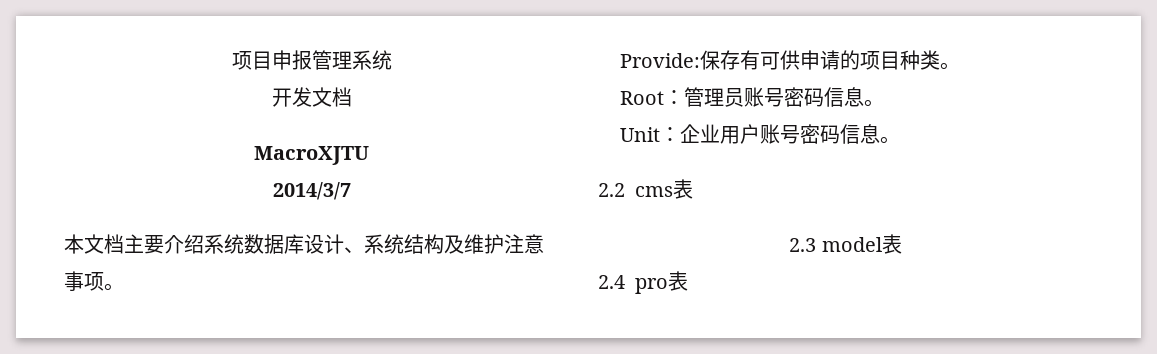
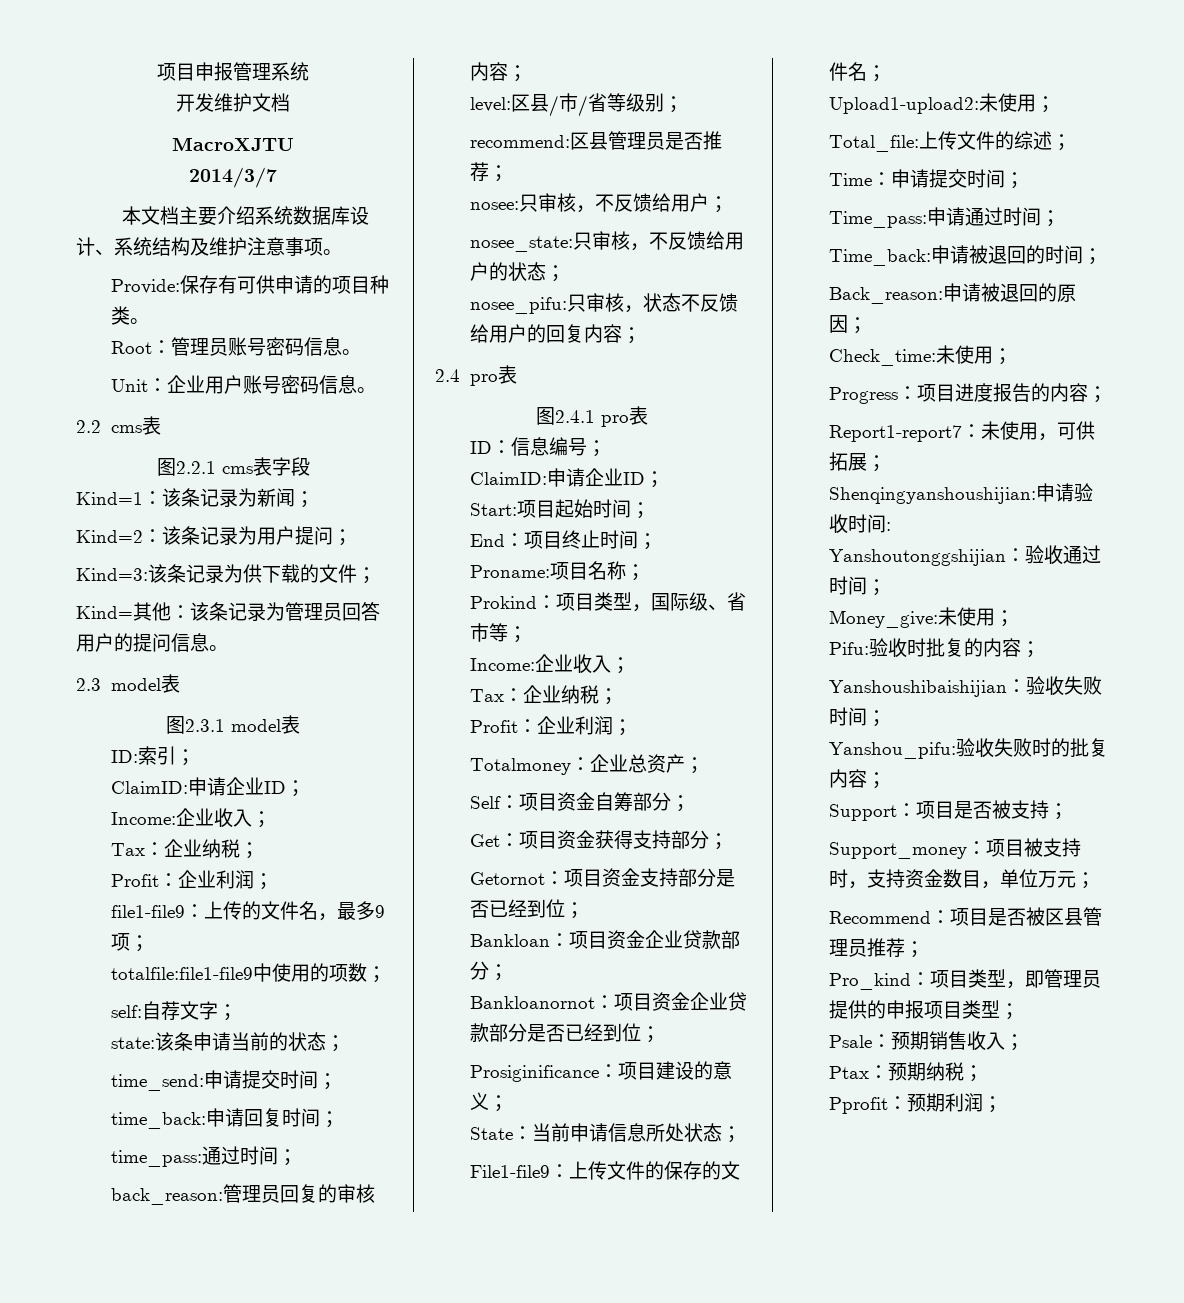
(312, 97) none -> [214,93,252,112] 维护
[789,234,902,254] [598,271,688,294] 2.3 model表 // 2.4 pro表 -> [156,457,310,476] [76,488,314,508] [76,526,352,546] [76,564,376,584] [76,602,380,621] [76,633,228,652] [76,674,180,693] [166,715,300,734] [110,746,195,766] [110,777,305,797] [110,808,271,828] [110,839,259,859] [110,870,273,890] [110,901,385,921] [110,933,149,952] [110,963,386,983] [110,1001,237,1021] [110,1032,345,1052] [110,1070,337,1091] [110,1108,339,1129] [110,1146,297,1167] [110,1184,375,1205] [469,62,527,82] [469,93,683,117] [469,131,722,150] [469,162,508,182] [469,193,728,213] [469,231,744,252] [469,262,565,282] [469,293,738,314] [469,324,641,344] [435,365,517,386] [536,406,648,427] [469,437,606,457] [469,468,664,488] [469,499,650,519] [469,530,657,550] [469,561,645,581] [469,592,746,612] [469,623,527,643] [469,654,630,674] [469,685,618,705] [469,716,632,736] [469,754,704,775] [469,792,690,812] [469,830,728,850] [469,868,735,887] [469,899,584,919] [469,930,740,949] [469,961,508,981] [469,992,747,1011] [469,1023,660,1043] [469,1061,732,1082] [469,1092,508,1112] [469,1123,741,1143] [469,1161,740,1180] [828,62,886,82] [828,93,1055,114] [828,131,1071,152] [828,169,1024,189] [828,207,1060,228] [828,245,1102,266] [828,283,1076,304] [828,315,867,334] [828,345,1012,366] [828,383,1107,404] [828,421,1095,442] [828,452,886,472] [828,483,1093,504] [828,514,891,534] [828,545,1101,566] [828,576,886,596] [828,607,1014,628] [828,638,1040,658] [828,676,1102,697] [828,707,886,727] [828,738,1108,759] [828,769,886,789] [828,800,1068,821] [828,838,1081,859] [828,869,1095,889] [828,907,1102,926] [828,938,924,958] [828,969,1101,990] [828,1000,1019,1020] [828,1031,1024,1051] [828,1062,983,1082] [828,1093,1002,1114] 图2.2.1 cms表字段 // Kind=1：该条记录为新闻； // Kind=2：该条记录为用户提问； // Kind=3:该条记录为供下载的文件； // Kind=其他：该条记录为管理员回答用户的提问信息。 // 2.3 model表 // 图2.3.1 model表 // ID:索引； // ClaimID:申请企业ID； // Income:企业收入； // Tax：企业纳税； // Profit：企业利润； // file1-file9：上传的文件名，最多9项； // totalfile:file1-file9中使用的项数； // self:自荐文字； // state:该条申请当前的状态； // time_send:申请提交时间； // time_back:申请回复时间； // time_pass:通过时间； // back_reason:管理员回复的审核内容； // level:区县/市/省等级别； // recommend:区县管理员是否推荐； // nosee:只审核，不反馈给用户； // nosee_state:只审核，不反馈给用户的状态； // nosee_pifu:只审核，状态不反馈给用户的回复内容； // 2.4 pro表 // 图2.4.1 pro表 // ID：信息编号； // ClaimID:申请企业ID； // Start:项目起始时间； // End：项目终止时间； // Proname:项目名称； // Prokind：项目类型，国际级、省市等； // Income:企业收入； // Tax：企业纳税； // Profit：企业利润； // Totalmoney：企业总资产； // Self：项目资金自筹部分； // Get：项目资金获得支持部分； // Getornot：项目资金支持部分是否已经到位； // Bankloan：项目资金企业贷款部分； // Bankloanornot：项目资金企业贷款部分是否已经到位； // Prosiginificance：项目建设的意义； // State：当前申请信息所处状态； // File1-file9：上传文件的保存的文件名； // Upload1-upload2:未使用； // Total_file:上传文件的综述； // Time：申请提交时间； // Time_pass:申请通过时间； // Time_back:申请被退回的时间； // Back_reason:申请被退回的原因； // Check_time:未使用； // Progress：项目进度报告的内容； // Report1-report7：未使用，可供拓展； // Shenqingyanshoushijian:申请验收时间: // Yanshoutonggshijian：验收通过时间； // Money_give:未使用； // Pifu:验收时批复的内容； // Yanshoushibaishijian：验收失败时间； // Yanshou_pifu:验收失败时的批复内容； // Support：项目是否被支持； // Support_money：项目被支持时，支持资金数目，单位万元； // Recommend：项目是否被区县管理员推荐； // Pro_kind：项目类型，即管理员提供的申报项目类型； // Psale：预期销售收入； // Ptax：预期纳税； // Pprofit：预期利润；

